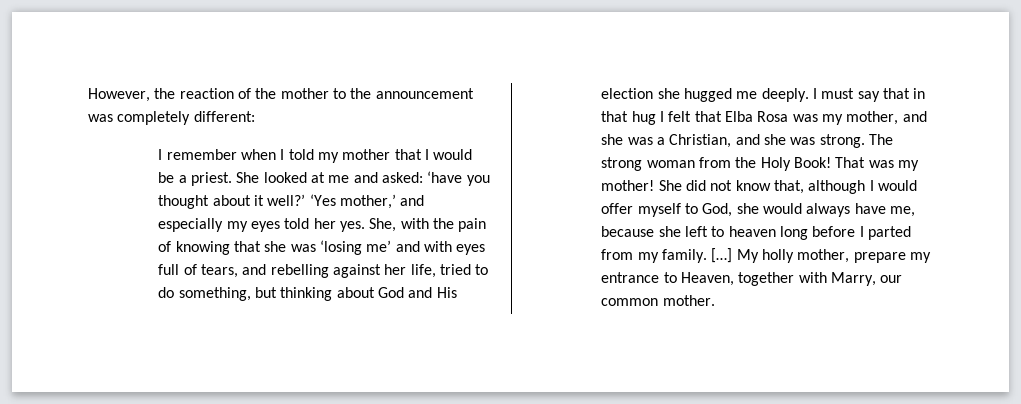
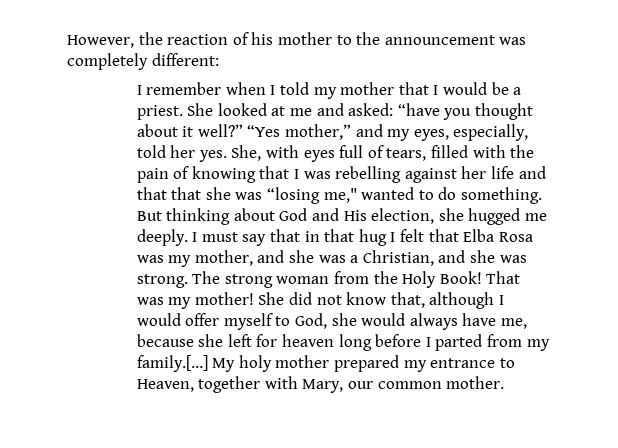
[255,88,277,99] the -> [251,32,274,45] his
[427,171,463,183] ‘have -> [397,103,440,116] “have
[267,194,425,209] [158,218,281,232] well?’ ‘Yes mother,’ and especially my eyes -> [197,124,529,141] well?” “Yes mother,” and my eyes, especially,
(429, 223) none -> [303,145,506,162] eyes full of tears, filled with
[264,240,486,255] [158,264,489,278] [158,287,278,301] she was ‘losing me’ and with eyes full of tears, and rebelling against her life, tried to do something, but -> [294,166,546,183] [136,187,542,204] [136,211,162,221] I was rebelling against her life and that that she was “losing me," wanted to do something. But
[601,88,654,99] election -> [371,208,435,224] election,
[711,226,725,237] to -> [256,334,278,347] for
[662,248,906,263] family. […] My holly mother, prepare -> [136,355,400,372] family.[…] My holy mother prepared
[831,272,877,286] Marry, -> [302,379,344,393] Mary,

